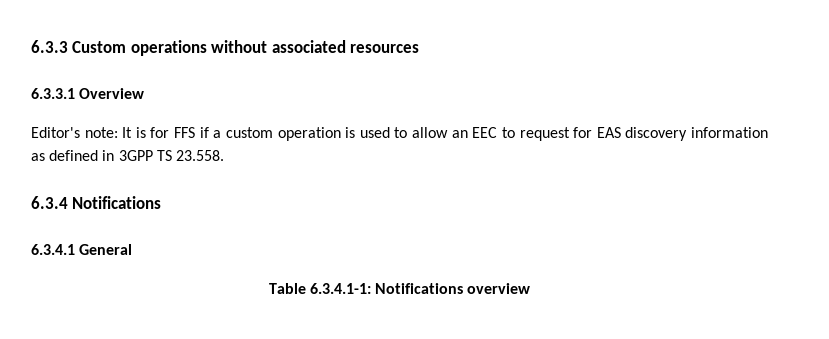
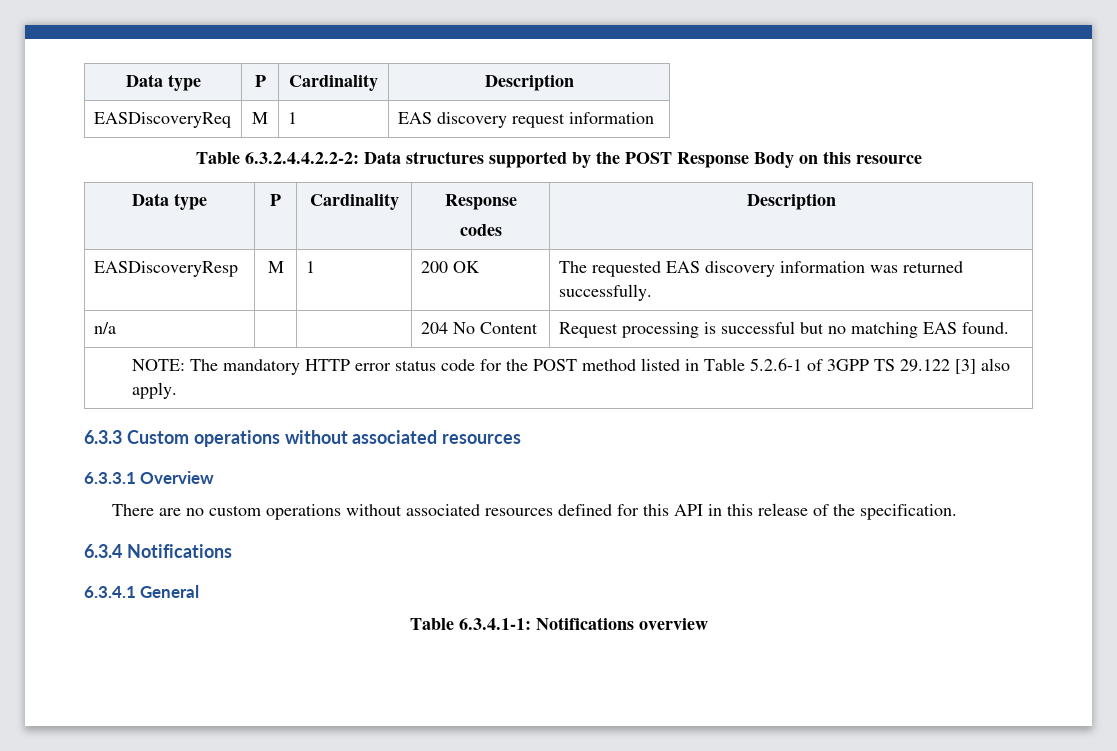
(31, 46) none -> [125,74,201,91] [254,75,266,87] [289,74,378,91] [484,74,574,91] [93,112,231,128] [252,112,268,124] [287,112,297,124] [397,112,654,128] [195,151,922,168] [132,193,207,210] [270,194,281,206] [309,193,399,210] [444,194,517,210] [459,224,502,236] [746,193,836,210] [93,261,238,277] [267,261,284,273] [305,261,315,273] [420,261,480,273] [558,261,963,277] [558,284,652,301] [93,322,116,334] [420,322,538,334] [558,321,1009,338] [131,358,1010,375] [131,382,177,399] Data type | P | Cardinality | Description // EASDiscoveryReq | M | 1 | EAS discovery request information // Table 6.3.2.4.4.2.2-2: Data structures supported by the POST Response Body on this resource // Data type | P | Cardinality | Response // codes | Description // EASDiscoveryResp | M | 1 | 200 OK | The requested EAS discovery information was returned successfully. // n/a | | | 204 No Content | Request processing is successful but no matching EAS found. // NOTE: The mandatory HTTP error status code for the POST method listed in Table 5.2.6-1 of 3GPP TS 29.122 [3] also apply. //
[31,127,768,141] [31,150,224,161] Editor's note: It is for FFS if a custom operation is used to allow an EEC to request for EAS discovery information as defined in 3GPP TS 23.558. -> [111,503,957,520] There are no custom operations without associated resources defined for this API in this release of the specification.

